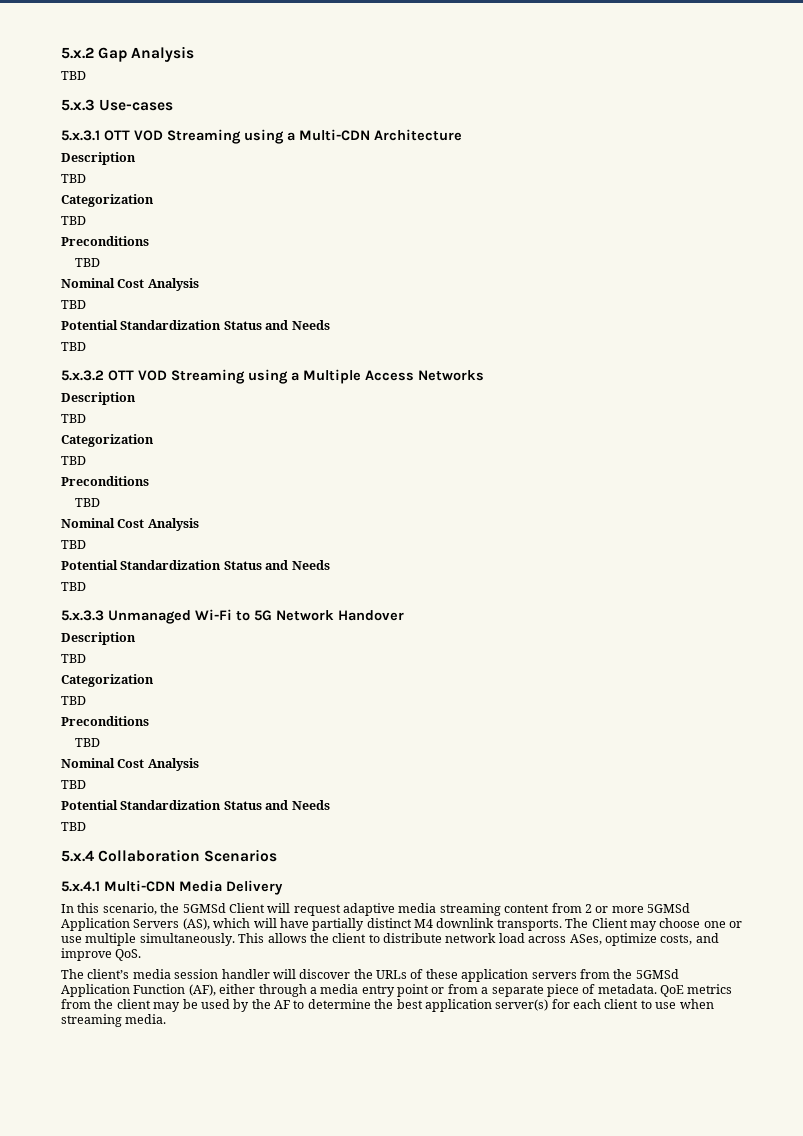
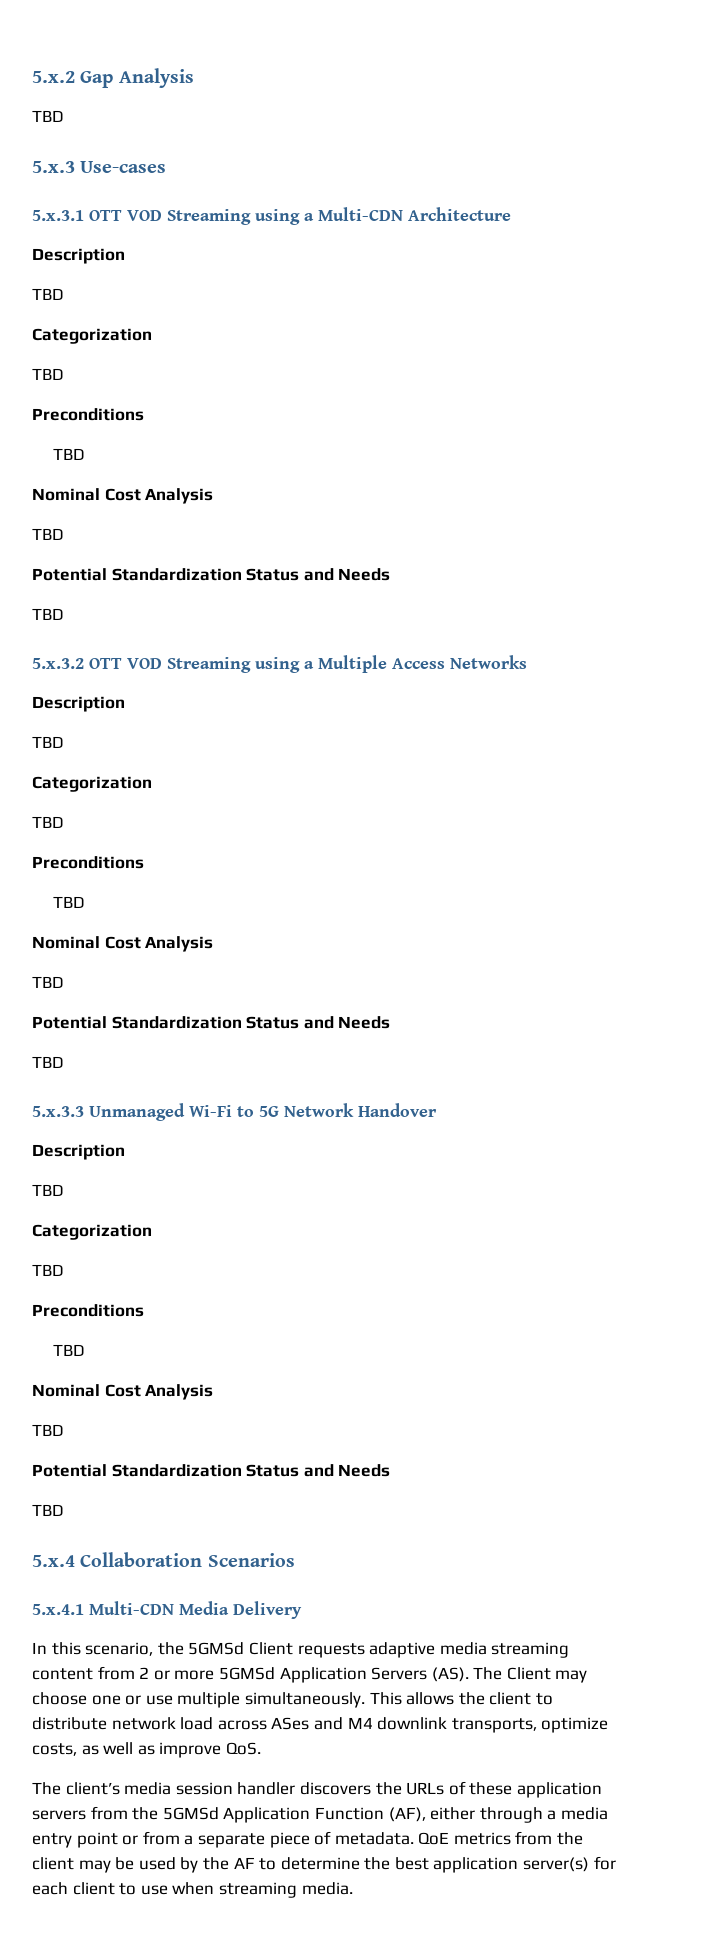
[267,903,341,916] will request -> [297,1643,365,1658] requests
[182,918,562,931] (AS), which will have partially distinct M4 downlink transports. -> [431,1667,469,1682] (AS).
[569,933,719,946] ASes, optimize costs, and -> [271,1717,609,1733] [32,1742,155,1756] ASes and M4 downlink transports, optimize costs, as well as
[272,969,351,979] will discover -> [299,1782,371,1795] discovers

